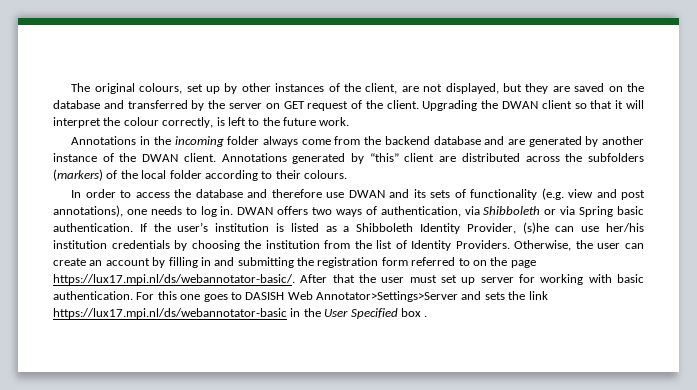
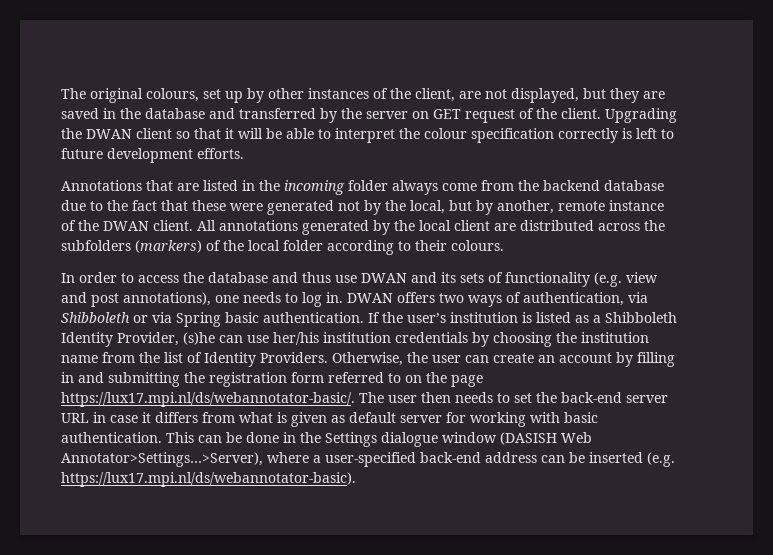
[608,86,623,92] on -> [103,108,116,119] in
(644, 104) none -> [266,128,331,139] be able to
[162,117,214,128] correctly, -> [471,128,618,143] specification correctly
[262,117,350,126] [71,136,137,145] the future work. // Annotations -> [61,148,244,163] [61,180,238,191] future development efforts. // Annotations that are listed
[484,136,644,147] and are generated by another -> [61,200,605,215] due to the fact that these were generated not by the local, but by another, remote
[221,153,399,164] Annotations generated by “this” -> [197,220,451,235] All annotations generated by the local
[271,189,322,198] therefore -> [302,272,331,283] thus
(320, 244) none -> [61,355,98,363] name
[300,274,476,285] After that the user must set up -> [359,392,668,403] [61,412,396,427] The user then needs to set the back-end server URL in case it differs from what is given as default
[136,291,548,302] [53,308,428,319] For this one goes to DASISH Web Annotator>Settings>Server and sets the link https://lux17.mpi.nl/ds/webannotator-basic in the User Specified box . -> [166,432,592,447] [61,452,675,467] [61,472,356,487] This can be done in the Settings dialogue window (DASISH Web Annotator>Settings…>Server), where a user-specified back-end address can be inserted (e.g. https://lux17.mpi.nl/ds/webannotator-basic).

